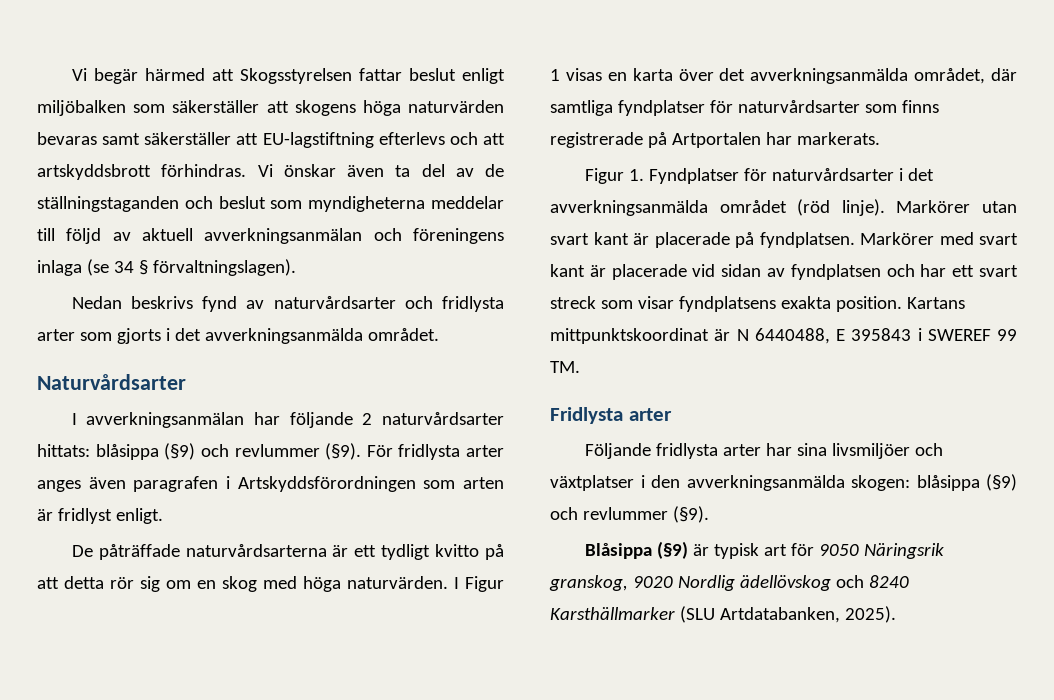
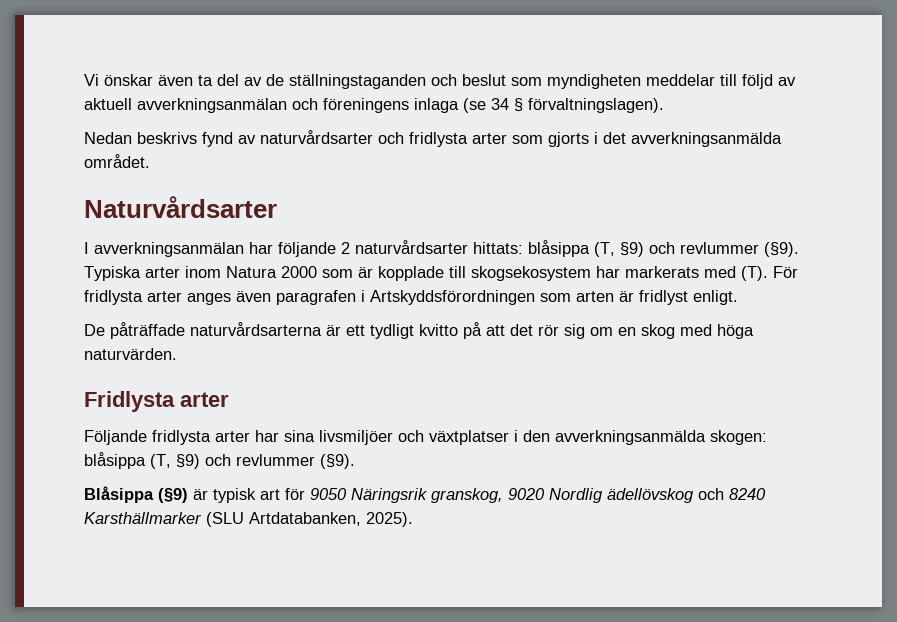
[71,68,506,84] [37,100,504,116] [37,132,505,148] [37,164,273,180] Vi begär härmed att Skogsstyrelsen fattar beslut enligt miljöbalken som säkerställer att skogens höga naturvärden bevaras samt säkerställer att EU-lagstiftning efterlevs och att artskyddsbrott förhindras. Vi -> [84,74,99,86] Vi
[308,196,426,212] myndigheterna -> [547,74,641,89] myndigheten
[164,443,362,460] (§9) och revlummer (§9). -> [594,242,799,257] [84,266,768,281] (T, §9) och revlummer (§9). Typiska arter inom Natura 2000 som är kopplade till skogsekosystem har markerats med (T).
[64,576,104,589] detta -> [510,324,533,336] det
[454,576,504,592] [550,68,1017,84] [550,100,939,116] [550,132,880,148] [584,168,934,184] [550,199,1017,216] [550,232,1018,248] [550,264,1019,280] [550,296,965,312] [550,328,1017,344] [550,361,580,373] I Figur 1 visas en karta över det avverkningsanmälda området, där samtliga fyndplatser för naturvårdsarter som finns registrerade på Artportalen har markerats. // Figur 1. Fyndplatser för naturvårdsarter i det avverkningsanmälda området (röd linje). Markörer utan svart kant är placerade på fyndplatsen. Markörer med svart kant är placerade vid sidan av fyndplatsen och har ett svart streck som visar fyndplatsens exakta position. Kartans mittpunktskoordinat är N 6440488, E 395843 i SWEREF 99 TM. -> (177, 354) none
[986,474,1017,491] (§9) -> [150,454,200,469] (T, §9)

